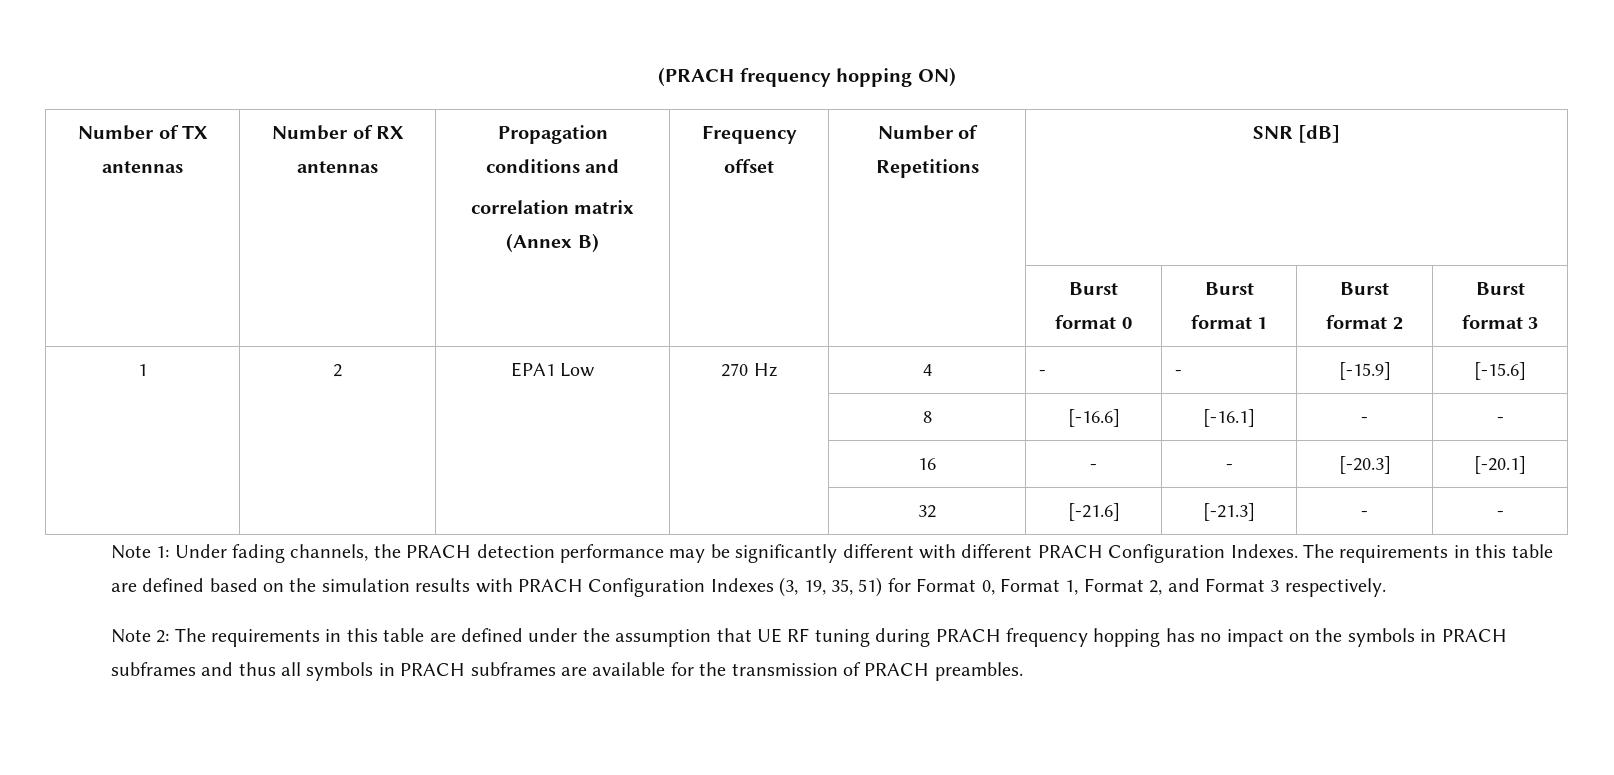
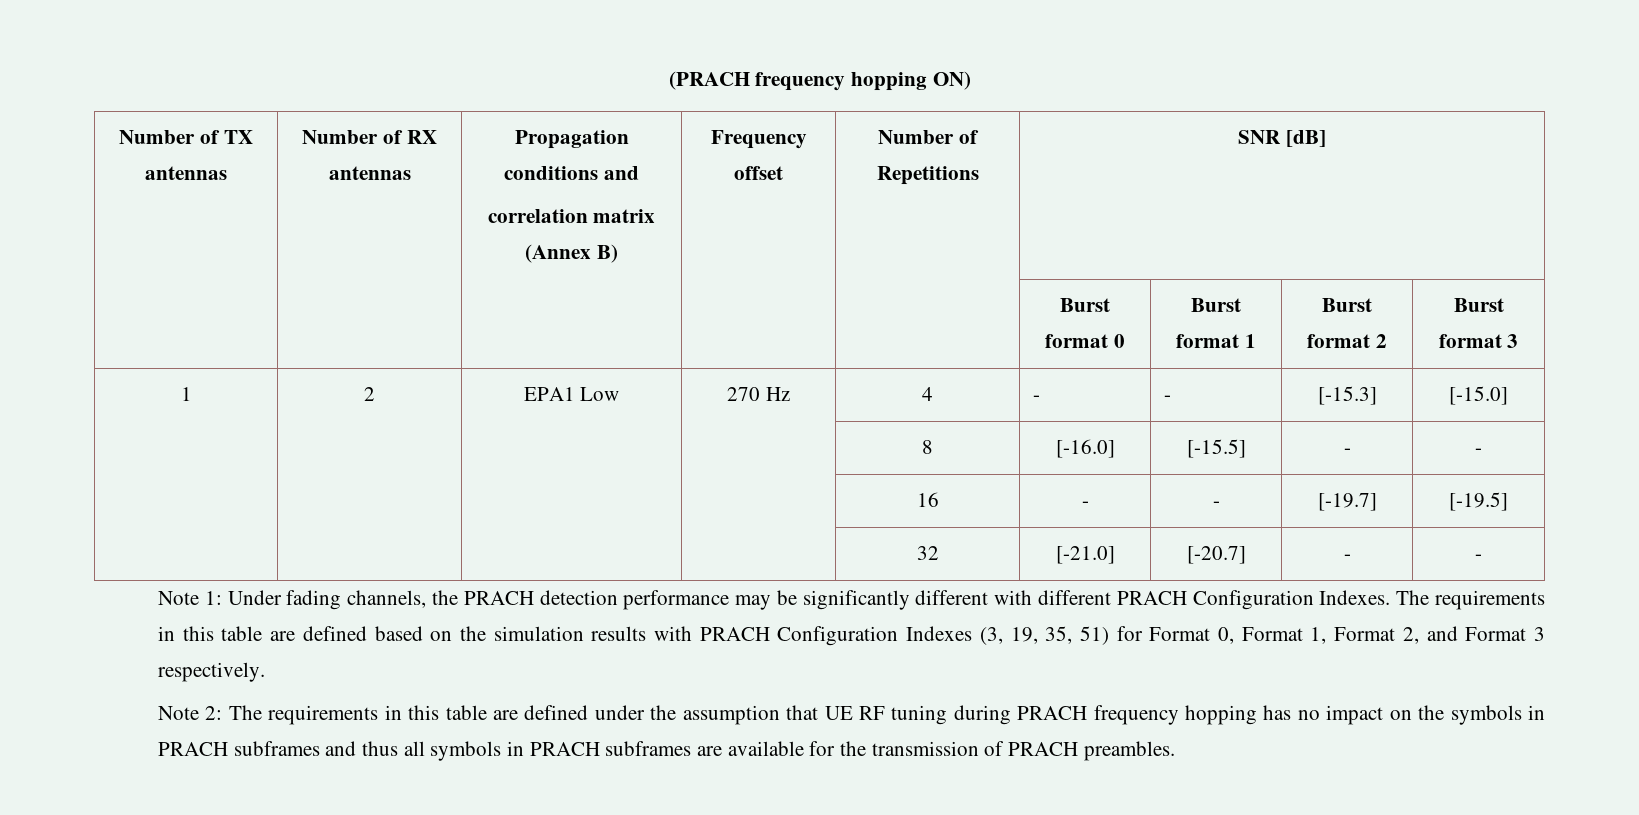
[1338,362,1391,380] [1474,362,1526,380] [-15.9] | [-15.6] -> [1317,386,1377,405] [1449,386,1508,405] [-15.3] | [-15.0]
[1067,409,1120,427] [1203,409,1255,427] [-16.6] | [-16.1] -> [1055,439,1115,458] [1186,439,1246,458] [-16.0] | [-15.5]
[1338,456,1391,474] [1474,456,1526,474] [-20.3] | [-20.1] -> [1317,493,1377,511] [1449,492,1508,511] [-19.7] | [-19.5]
[1067,503,1120,521] [1203,503,1255,521] [-21.6] | [-21.3] -> [1055,546,1115,564] [1186,546,1246,564] [-21.0] | [-20.7]

